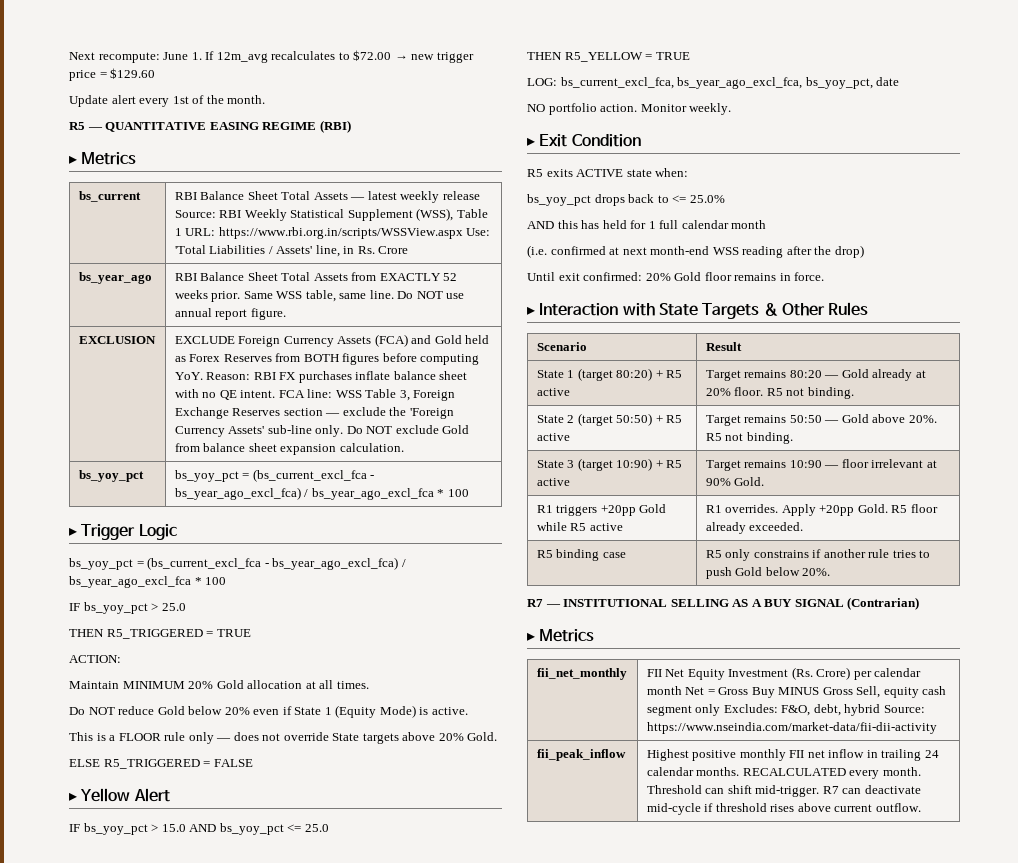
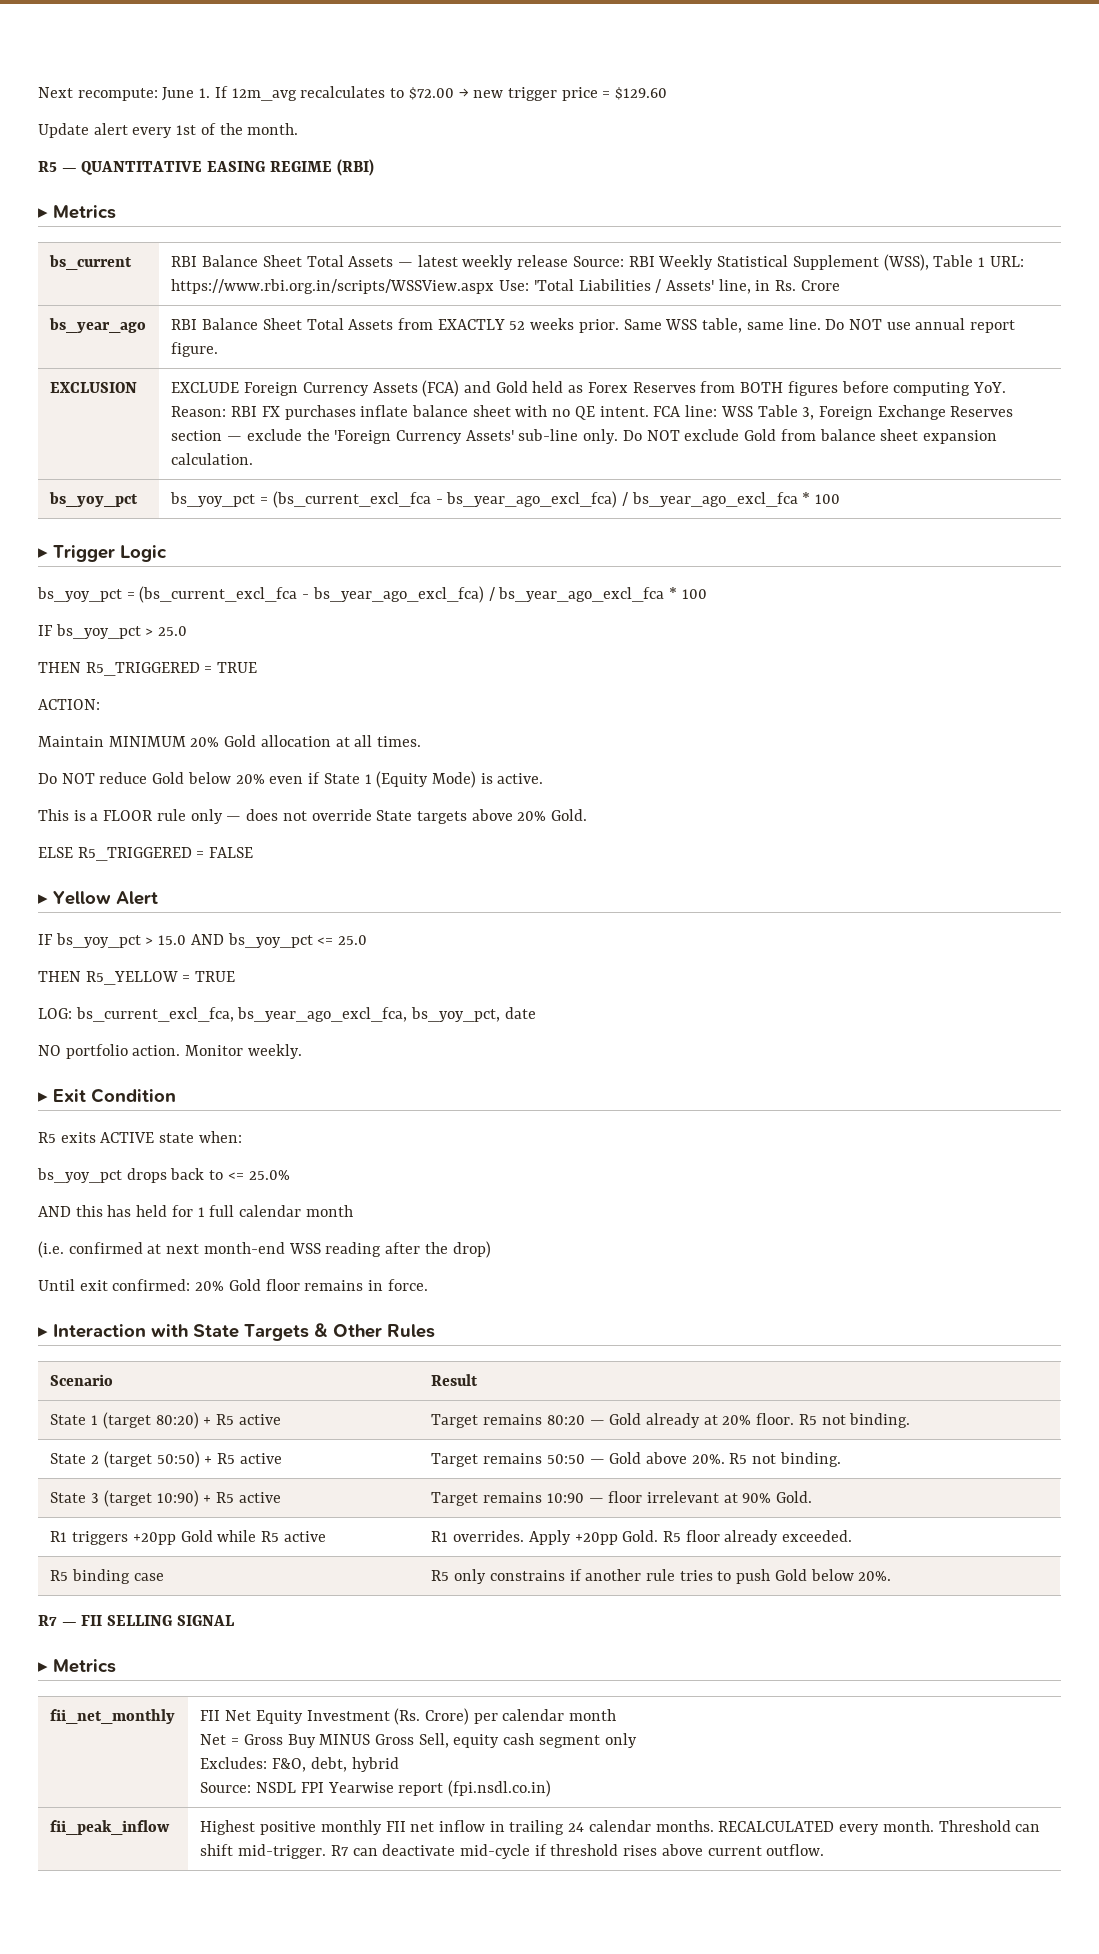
[563,599,793,607] INSTITUTIONAL SELLING AS A BUY -> [81,1615,174,1626] FII SELLING
[847,597,920,610] (Contrarian) -> (234, 1620) none
(682, 690) none -> (617, 1715) //
(721, 710) none -> (637, 1740) //
[883,705,925,713] [646,722,937,734] Source: https://www.nseindia.com/market-data/fii-dii-activity -> [200,1780,551,1797] // Source: NSDL FPI Yearwise report (fpi.nsdl.co.in)

